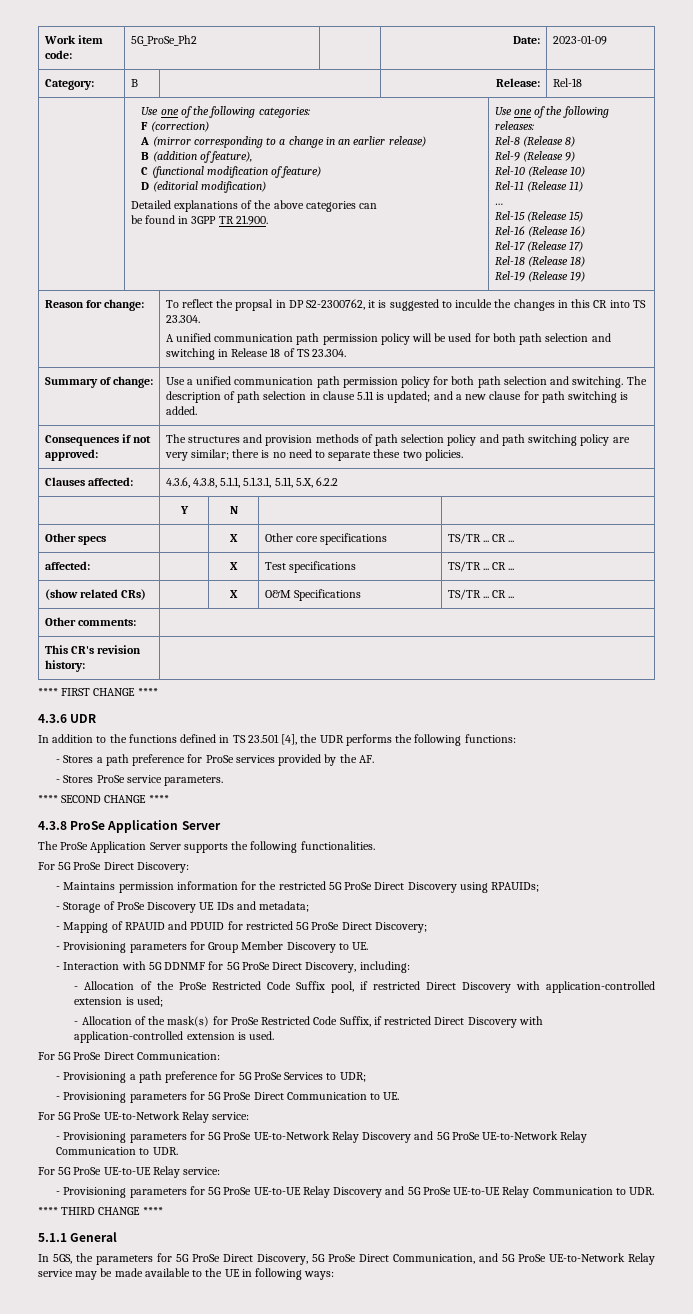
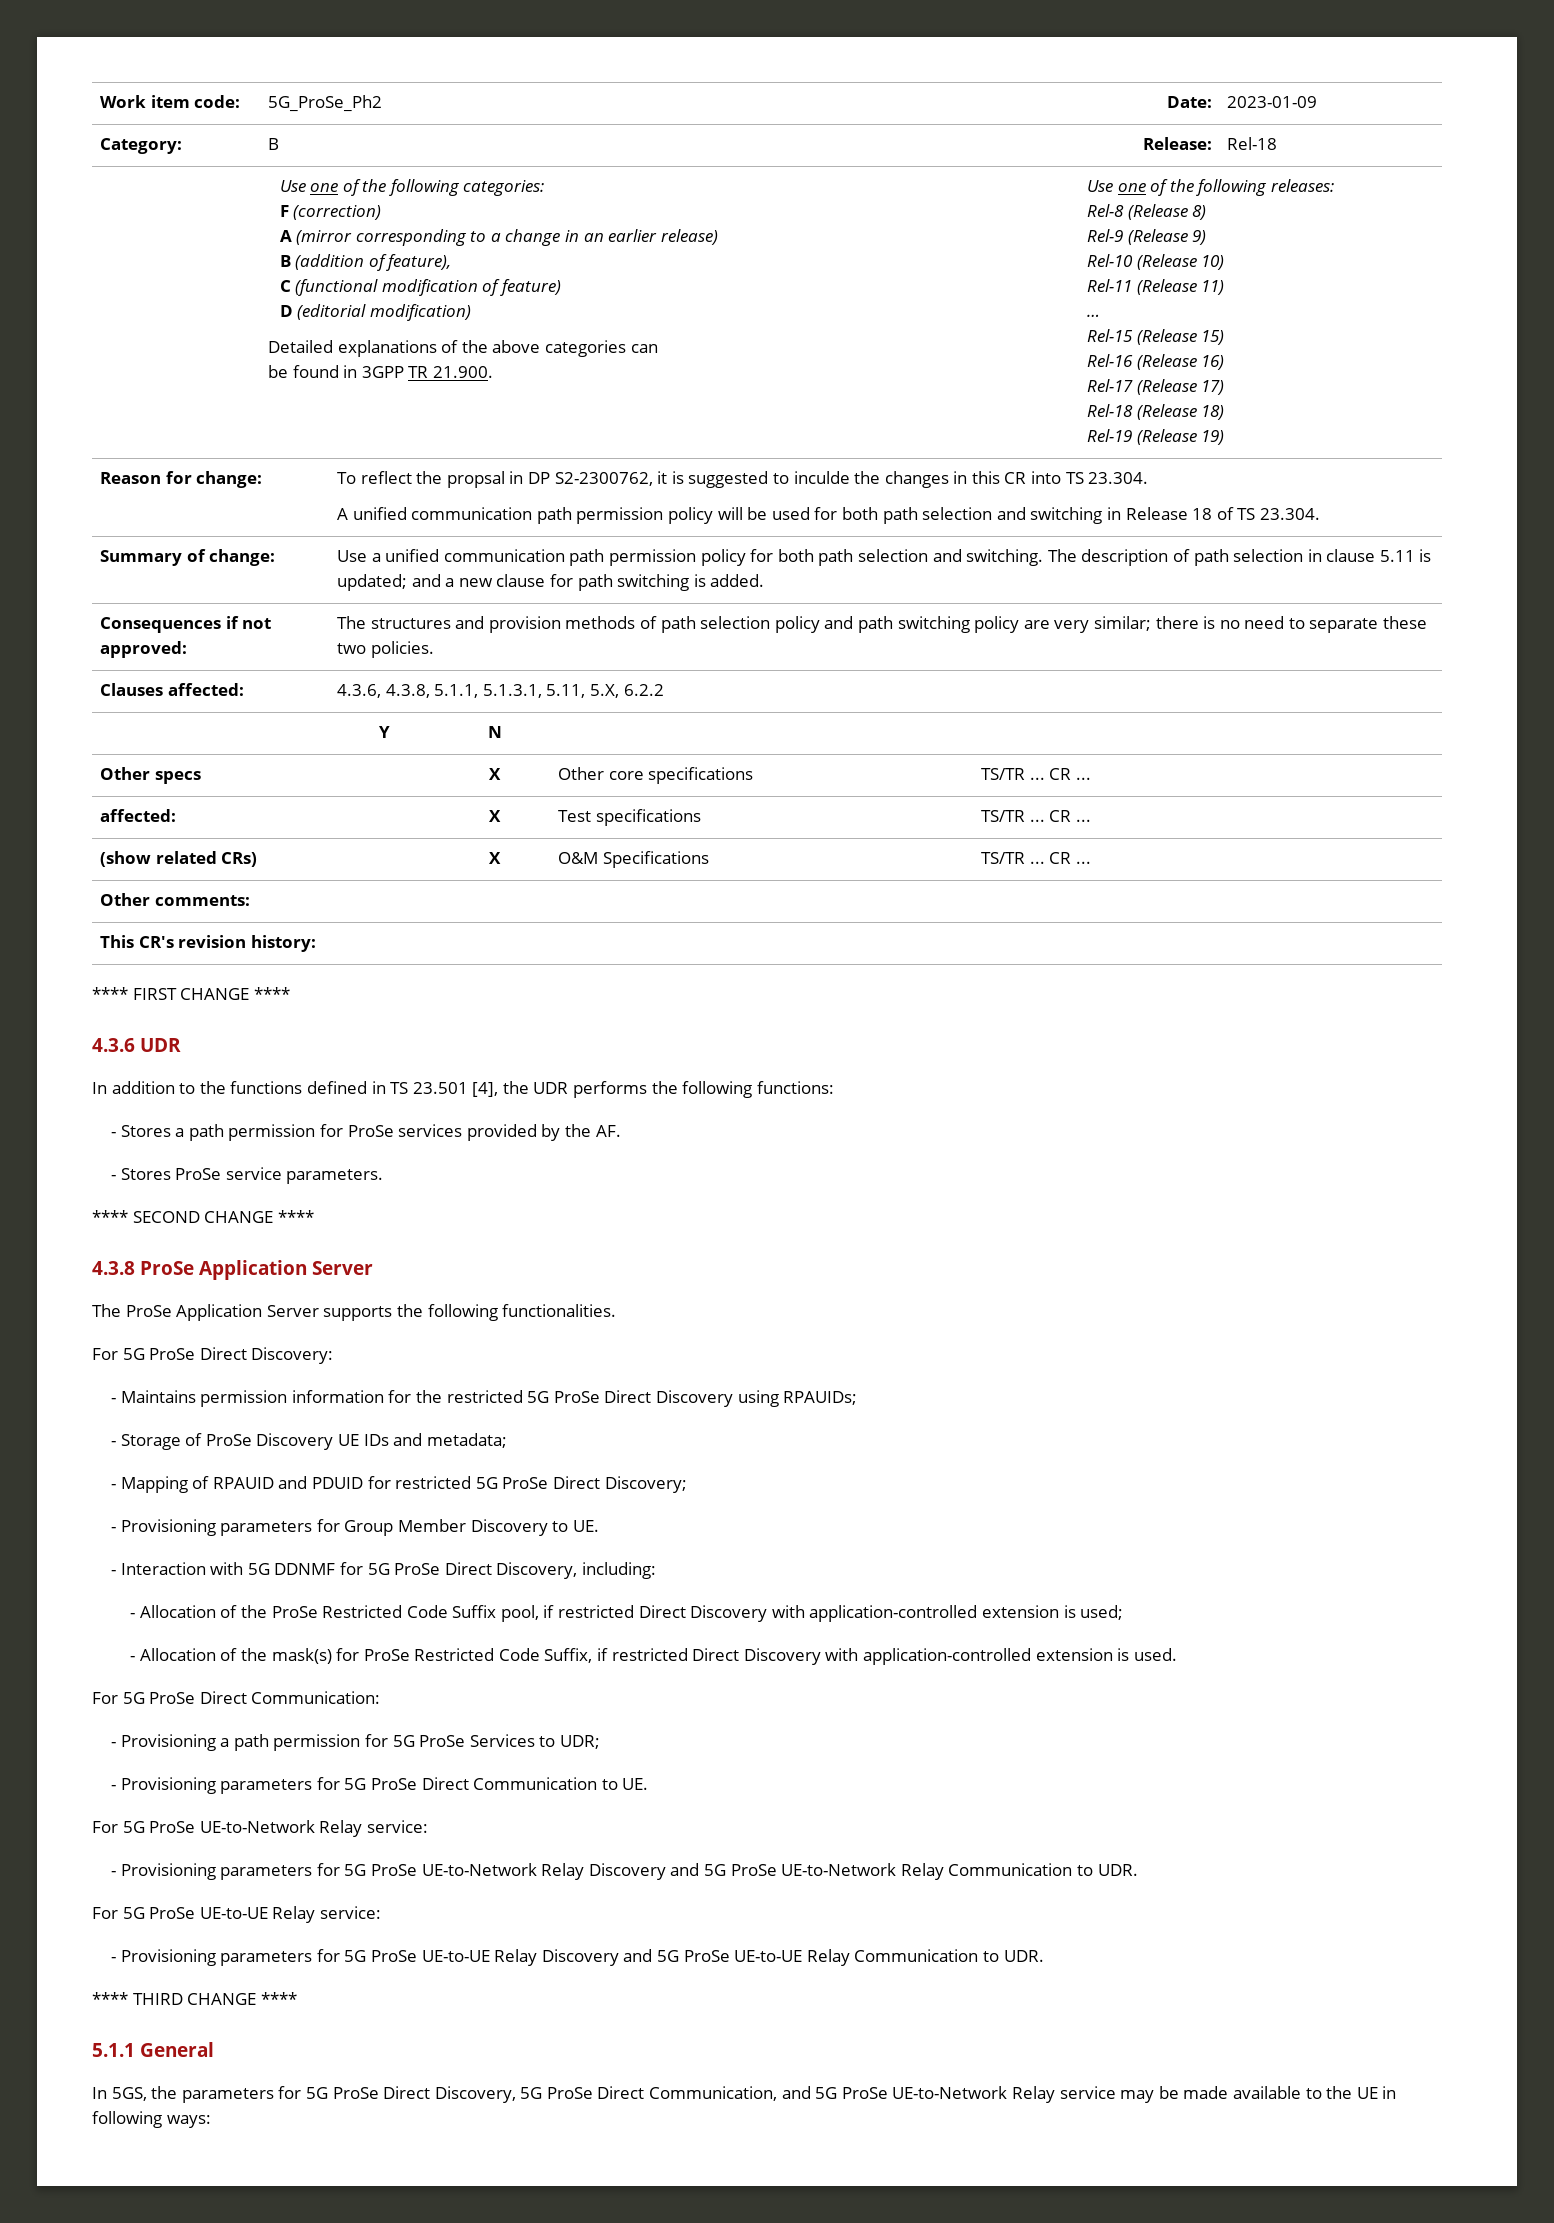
[132,754,186,766] preference -> [228,1124,316,1141] permission
[165,1071,219,1083] preference -> [273,1734,361,1751] permission

